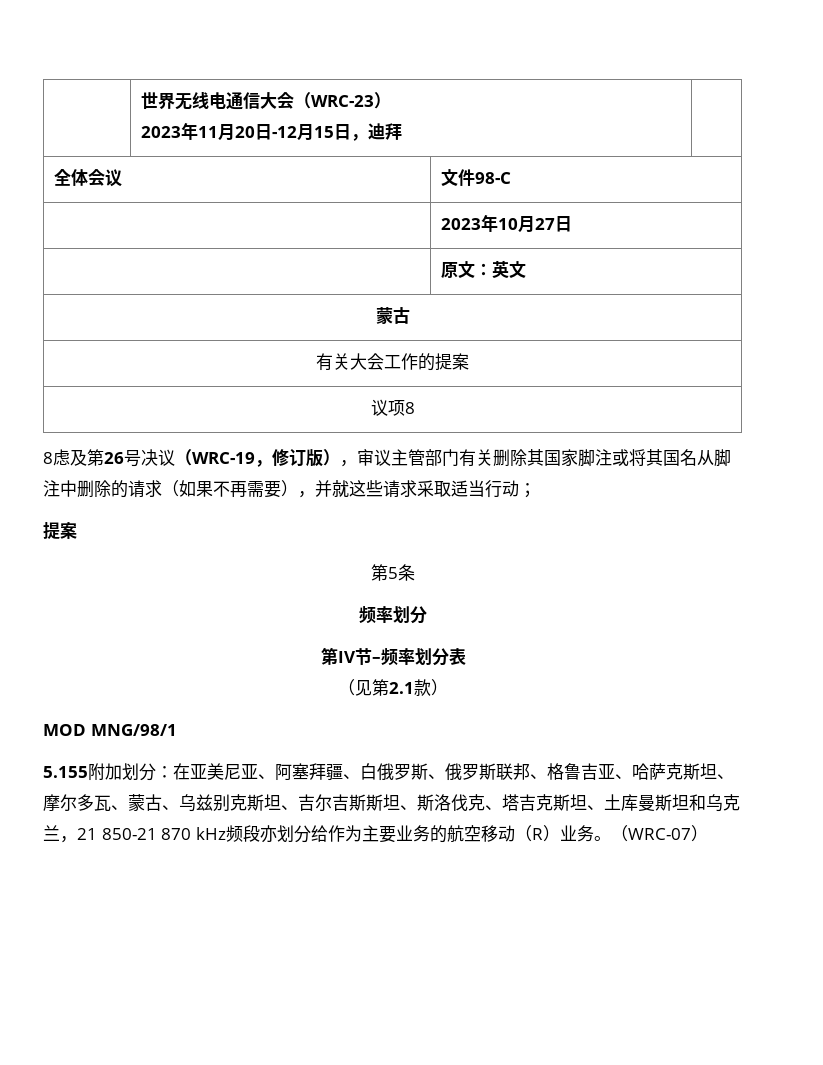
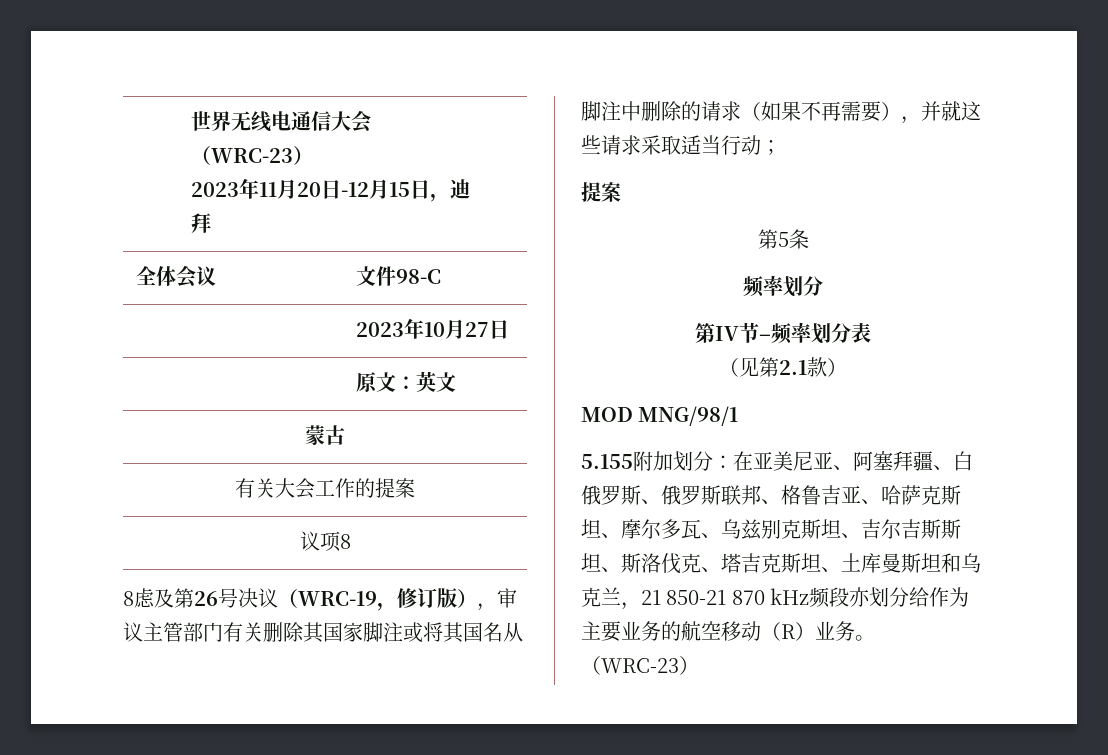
[128,794,179,811] 蒙古、 -> (721, 535) none
[627,828,691,840] WRC-07 -> [601,658,679,673] WRC-23

